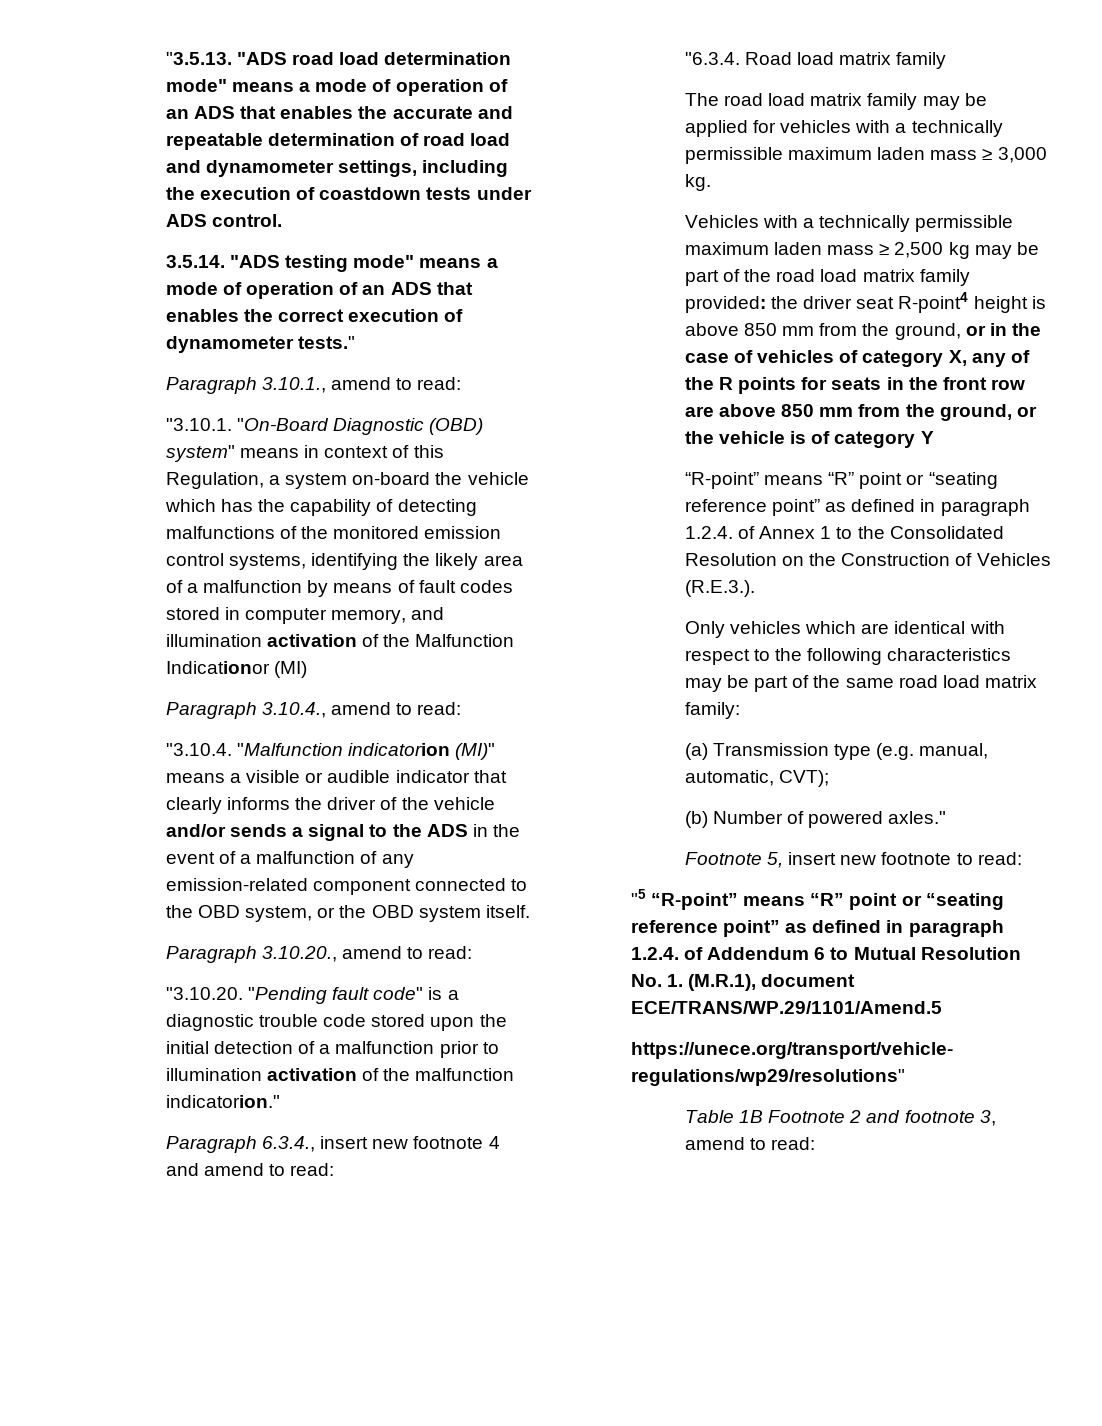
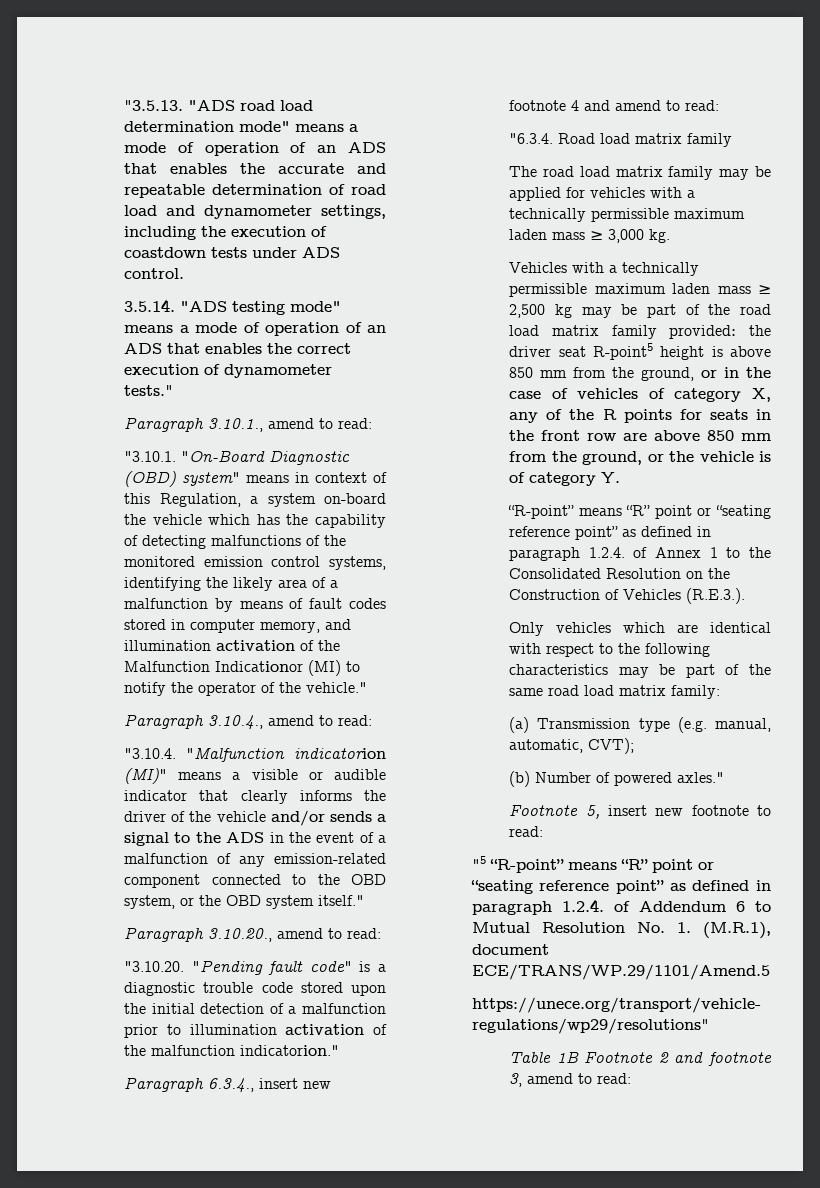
(308, 669) none -> [346,661,361,672] [124,682,368,696] to notify the operator of the vehicle."
[485,905,530,918] itself. -> [318,895,365,906] itself."
[898,292,969,313] R-point4 -> [592,343,653,360] R-point5
[920,431,934,444] Y -> [601,472,621,483] Y.

